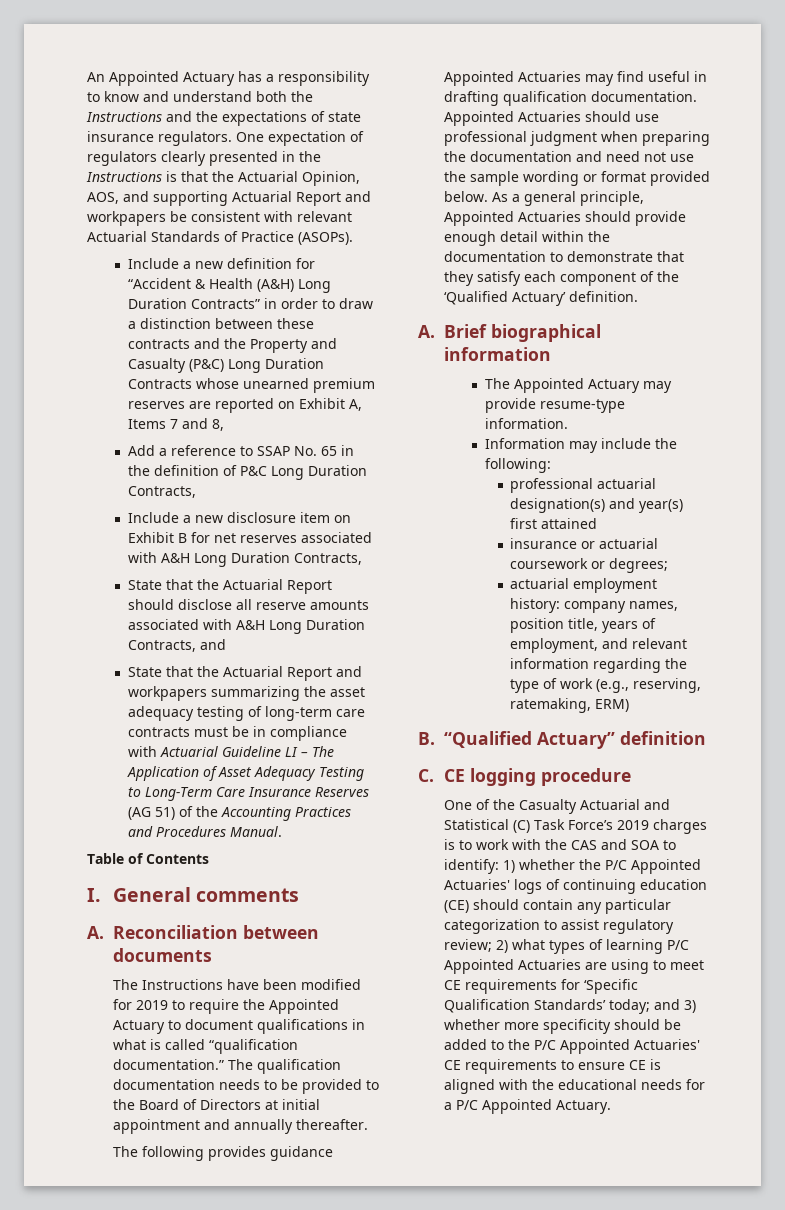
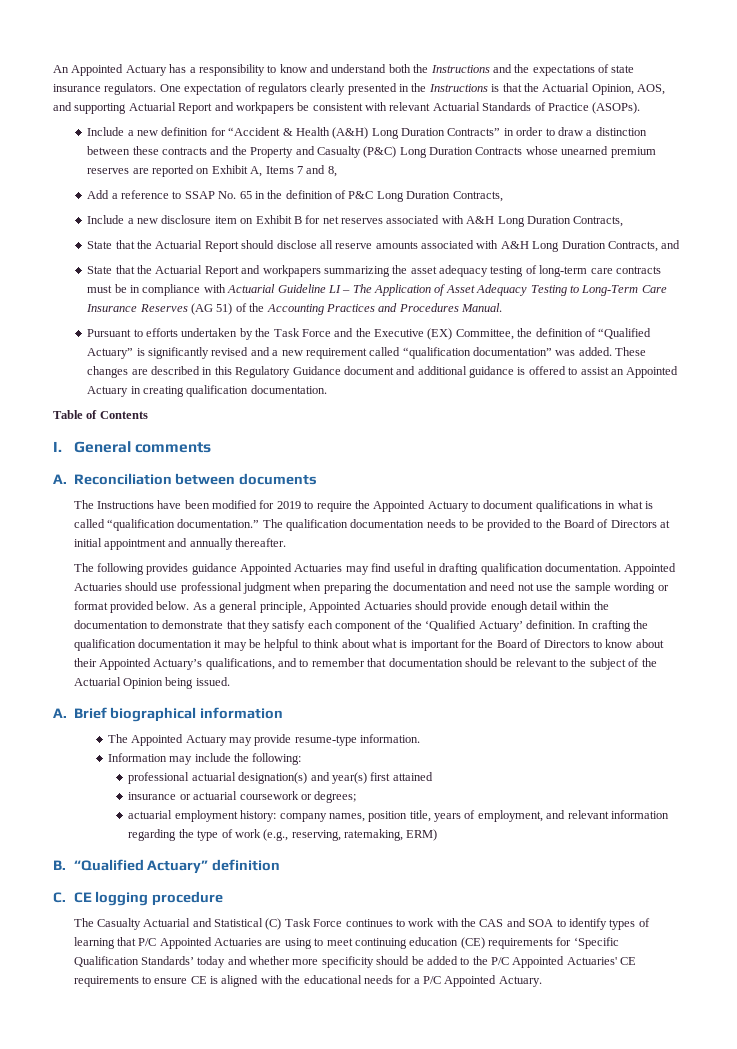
(283, 831) none -> [87,328,652,340] [87,347,647,359] [87,366,679,378] [87,385,327,397] // Pursuant to efforts undertaken by the Task Force and the Executive (EX) Committee, the definition of “Qualified Actuary” is significantly revised and a new requirement called “qualification documentation” was added. These changes are described in this Regulatory Guidance document and additional guidance is offered to assist an Appointed Actuary in creating qualification documentation.
(638, 296) none -> [578,620,649,632] [73,639,664,651] [73,658,657,670] [73,677,230,689] In crafting the qualification documentation it may be helpful to think about what is important for the Board of Directors to know about their Appointed Actuary’s qualifications, and to remember that documentation should be relevant to the subject of the Actuarial Opinion being issued.
[443,799,515,810] One of the -> [73,918,94,927] The
[567,819,707,834] [443,839,455,850] Force’s 2019 charges is -> [313,919,393,927] Force continues
[443,859,701,874] [443,879,707,894] [443,899,671,914] [443,919,674,934] [443,939,545,953] identify: 1) whether the P/C Appointed Actuaries' logs of continuing education (CE) should contain any particular categorization to assist regulatory review; 2) what -> [568,918,607,930] identify
(663, 946) none -> [116,937,136,946] that
[443,980,461,990] CE -> [354,937,485,949] continuing education (CE)
[608,999,696,1014] today; and 3) -> [197,956,247,968] today and

